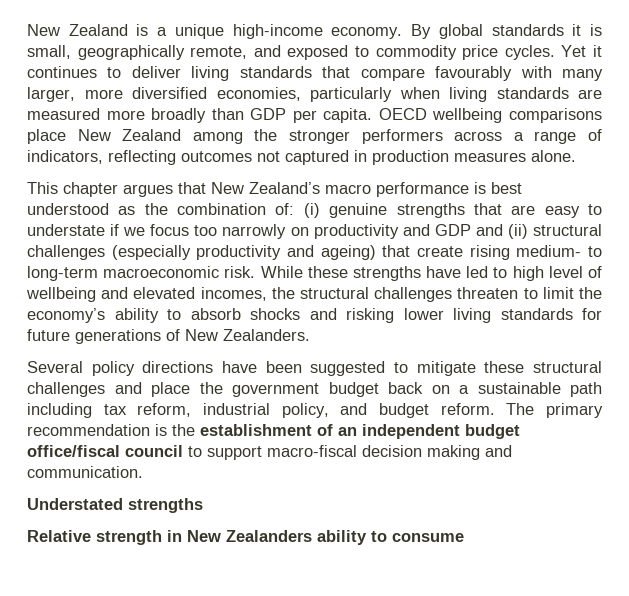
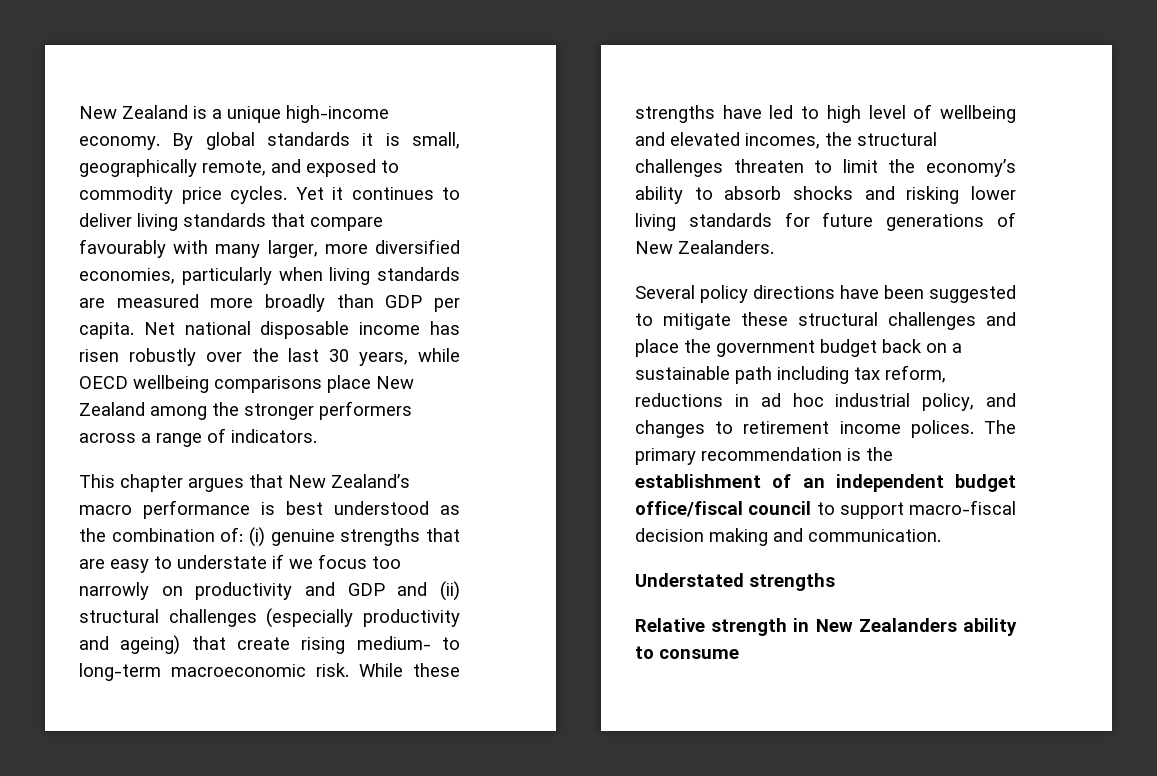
(373, 115) none -> [143,321,460,339] [79,348,460,366] Net national disposable income has risen robustly over the last 30 years, while
[27,150,576,165] indicators, reflecting outcomes not captured in production measures alone. -> [231,429,317,443] indicators.
[203,403,495,418] industrial policy, and budget reform. -> [635,393,1016,411] [635,420,974,438] reductions in ad hoc industrial policy, and changes to retirement income polices.

